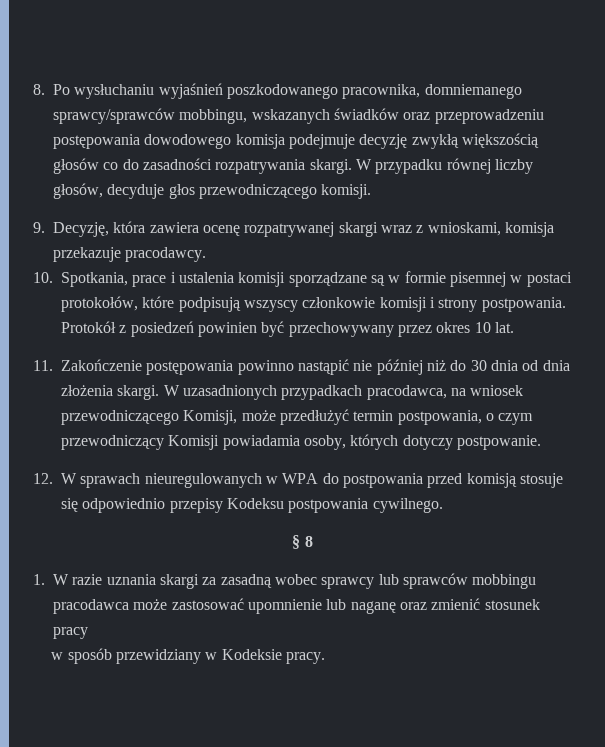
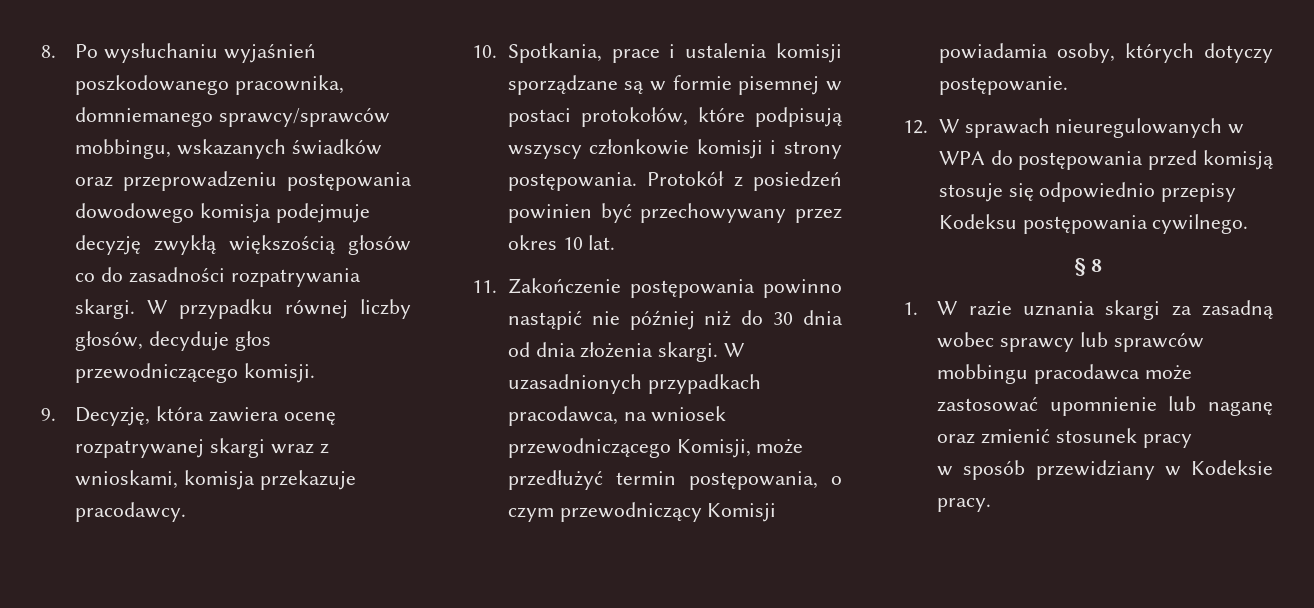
[481,297,566,312] postpowania. -> [507,172,637,191] postępowania.
[397,410,482,425] postpowania, -> [688,471,818,490] postępowania,
[456,435,541,450] postpowanie. -> [938,76,1068,95] postępowanie.
[342,473,423,488] postpowania -> [1018,151,1144,170] postępowania
[288,498,369,513] postpowania -> [1022,215,1148,234] postępowania

